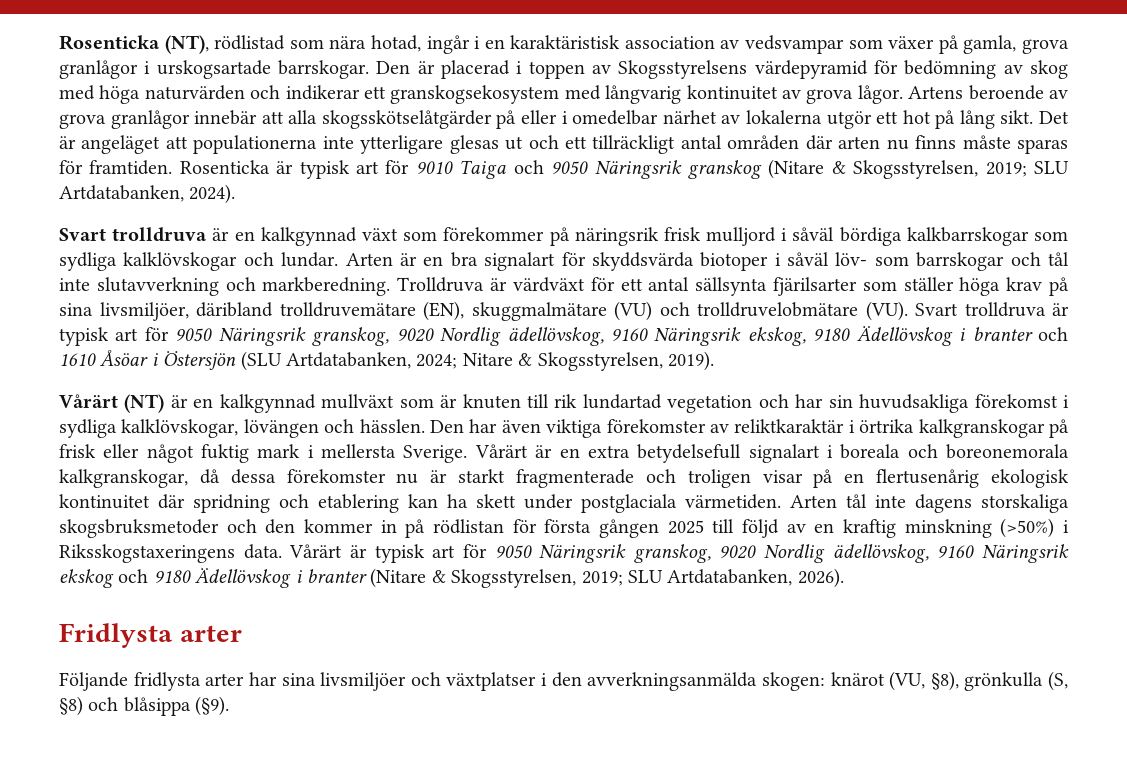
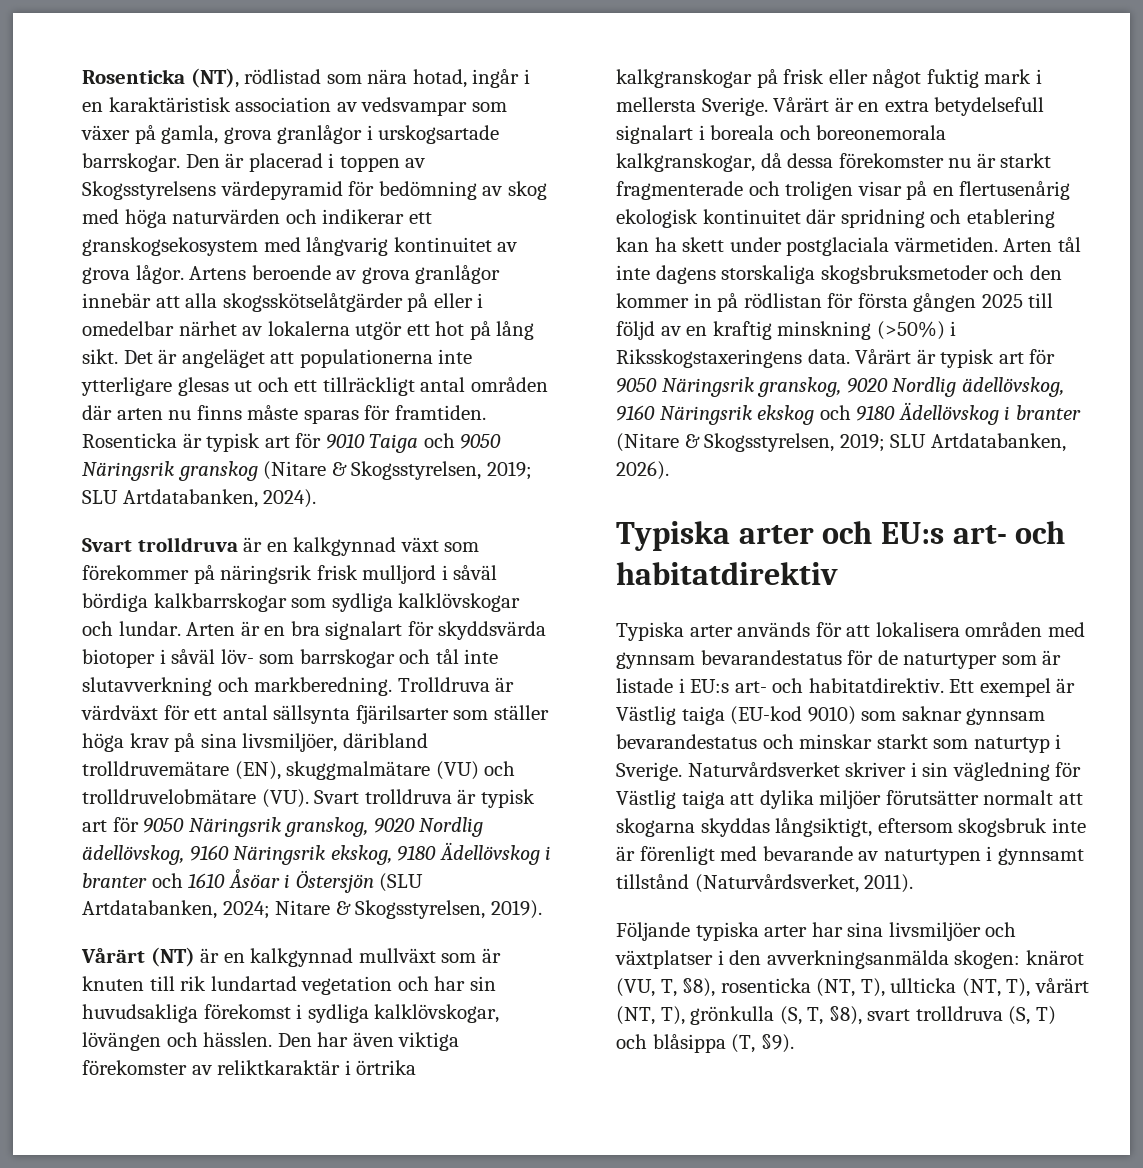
[59,623,242,648] Fridlysta arter -> [616,521,1066,551] [616,562,838,585] [616,622,1085,641] [616,650,1062,669] [616,678,1076,697] [616,706,1046,725] [616,734,1062,753] [616,762,1082,781] [616,790,1083,809] [616,818,1086,837] [616,846,1084,865] [616,874,914,893] Typiska arter och EU:s art- och habitatdirektiv // Typiska arter används för att lokalisera områden med gynnsam bevarandestatus för de naturtyper som är listade i EU:s art- och habitatdirektiv. Ett exempel är Västlig taiga (EU-kod 9010) som saknar gynnsam bevarandestatus och minskar starkt som naturtyp i Sverige. Naturvårdsverket skriver i sin vägledning för Västlig taiga att dylika miljöer förutsätter normalt att skogarna skyddas långsiktigt, eftersom skogsbruk inte är förenligt med bevarande av naturtypen i gynnsamt tillstånd (Naturvårdsverket, 2011).
[133,672,201,691] fridlysta -> [695,922,759,941] typiska
[930,671,1068,691] [59,696,230,716] §8), grönkulla (S, §8) och blåsippa (§9). -> [660,978,1089,997] [616,1006,1056,1025] [616,1034,794,1053] T, §8), rosenticka (NT, T), ullticka (NT, T), vårärt (NT, T), grönkulla (S, T, §8), svart trolldruva (S, T) och blåsippa (T, §9).

